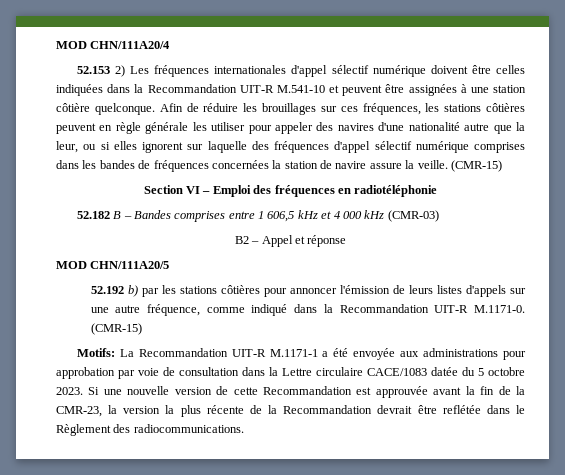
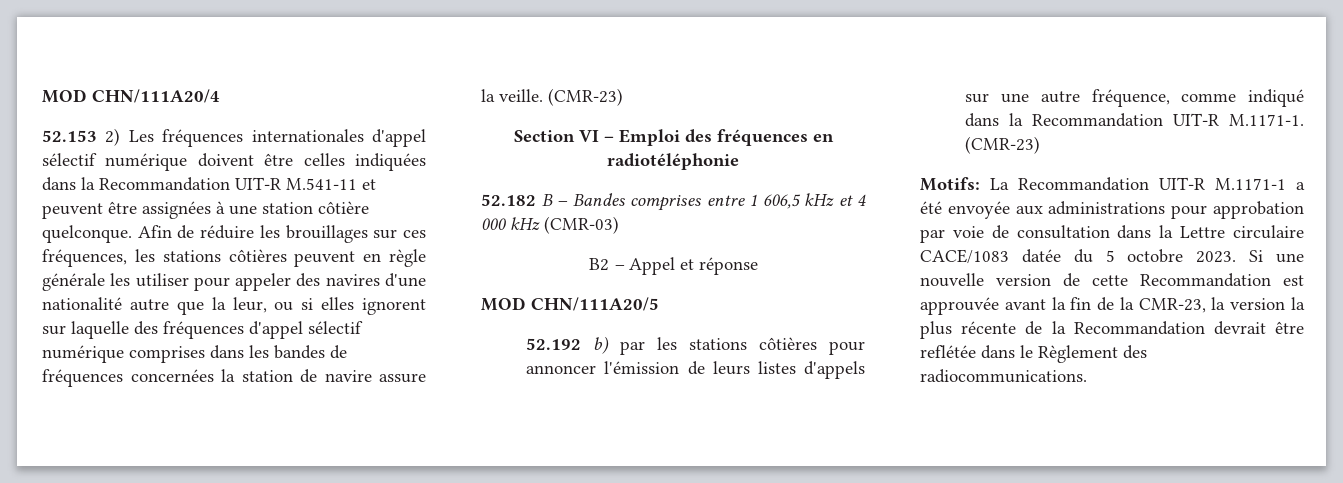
[276,85,325,93] M.541-10 -> [286,178,357,190] M.541-11
[450,160,502,172] (CMR-15) -> [548,88,623,106] (CMR-23)
[473,305,525,313] [90,323,142,335] M.1171-0. (CMR-15) -> [1229,114,1304,126] [965,136,1041,154] M.1171-1. (CMR-23)

